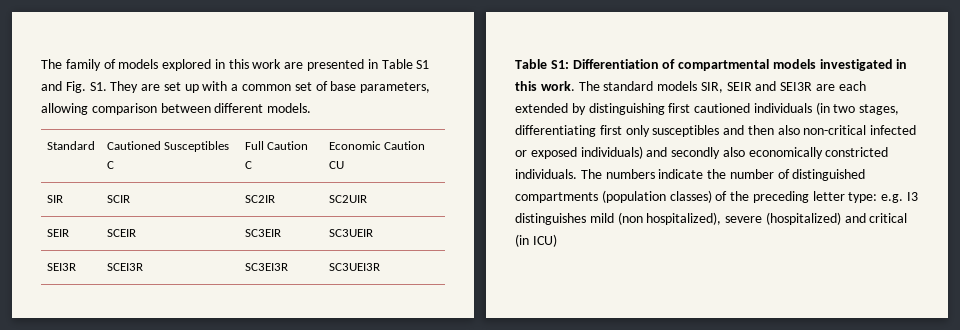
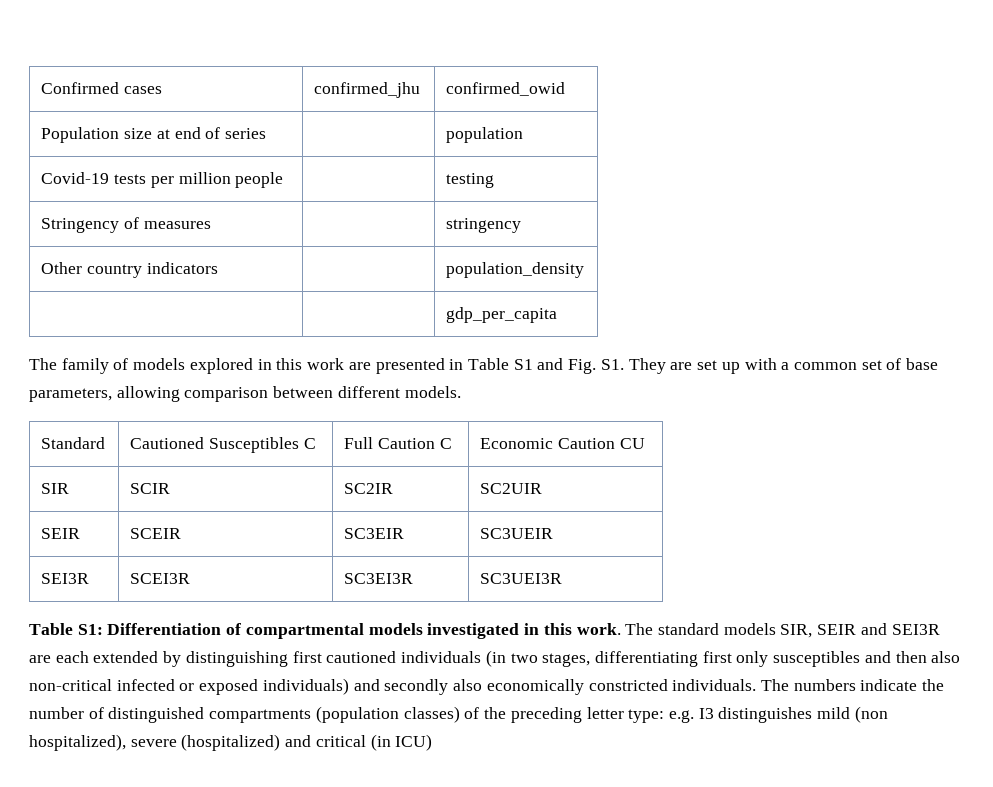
(41, 64) none -> [41,82,163,94] [314,82,421,98] [446,82,566,96] [41,127,267,143] [446,127,524,143] [41,172,284,188] [446,173,495,188] [41,217,211,233] [446,218,522,233] [41,262,218,278] [446,262,585,278] [446,307,558,323] Confirmed cases | confirmed_jhu | confirmed_owid // Population size at end of series | | population // Covid-19 tests per million people | | testing // Stringency of measures | | stringency // Other country indicators | | population_density // | | gdp_per_capita //

